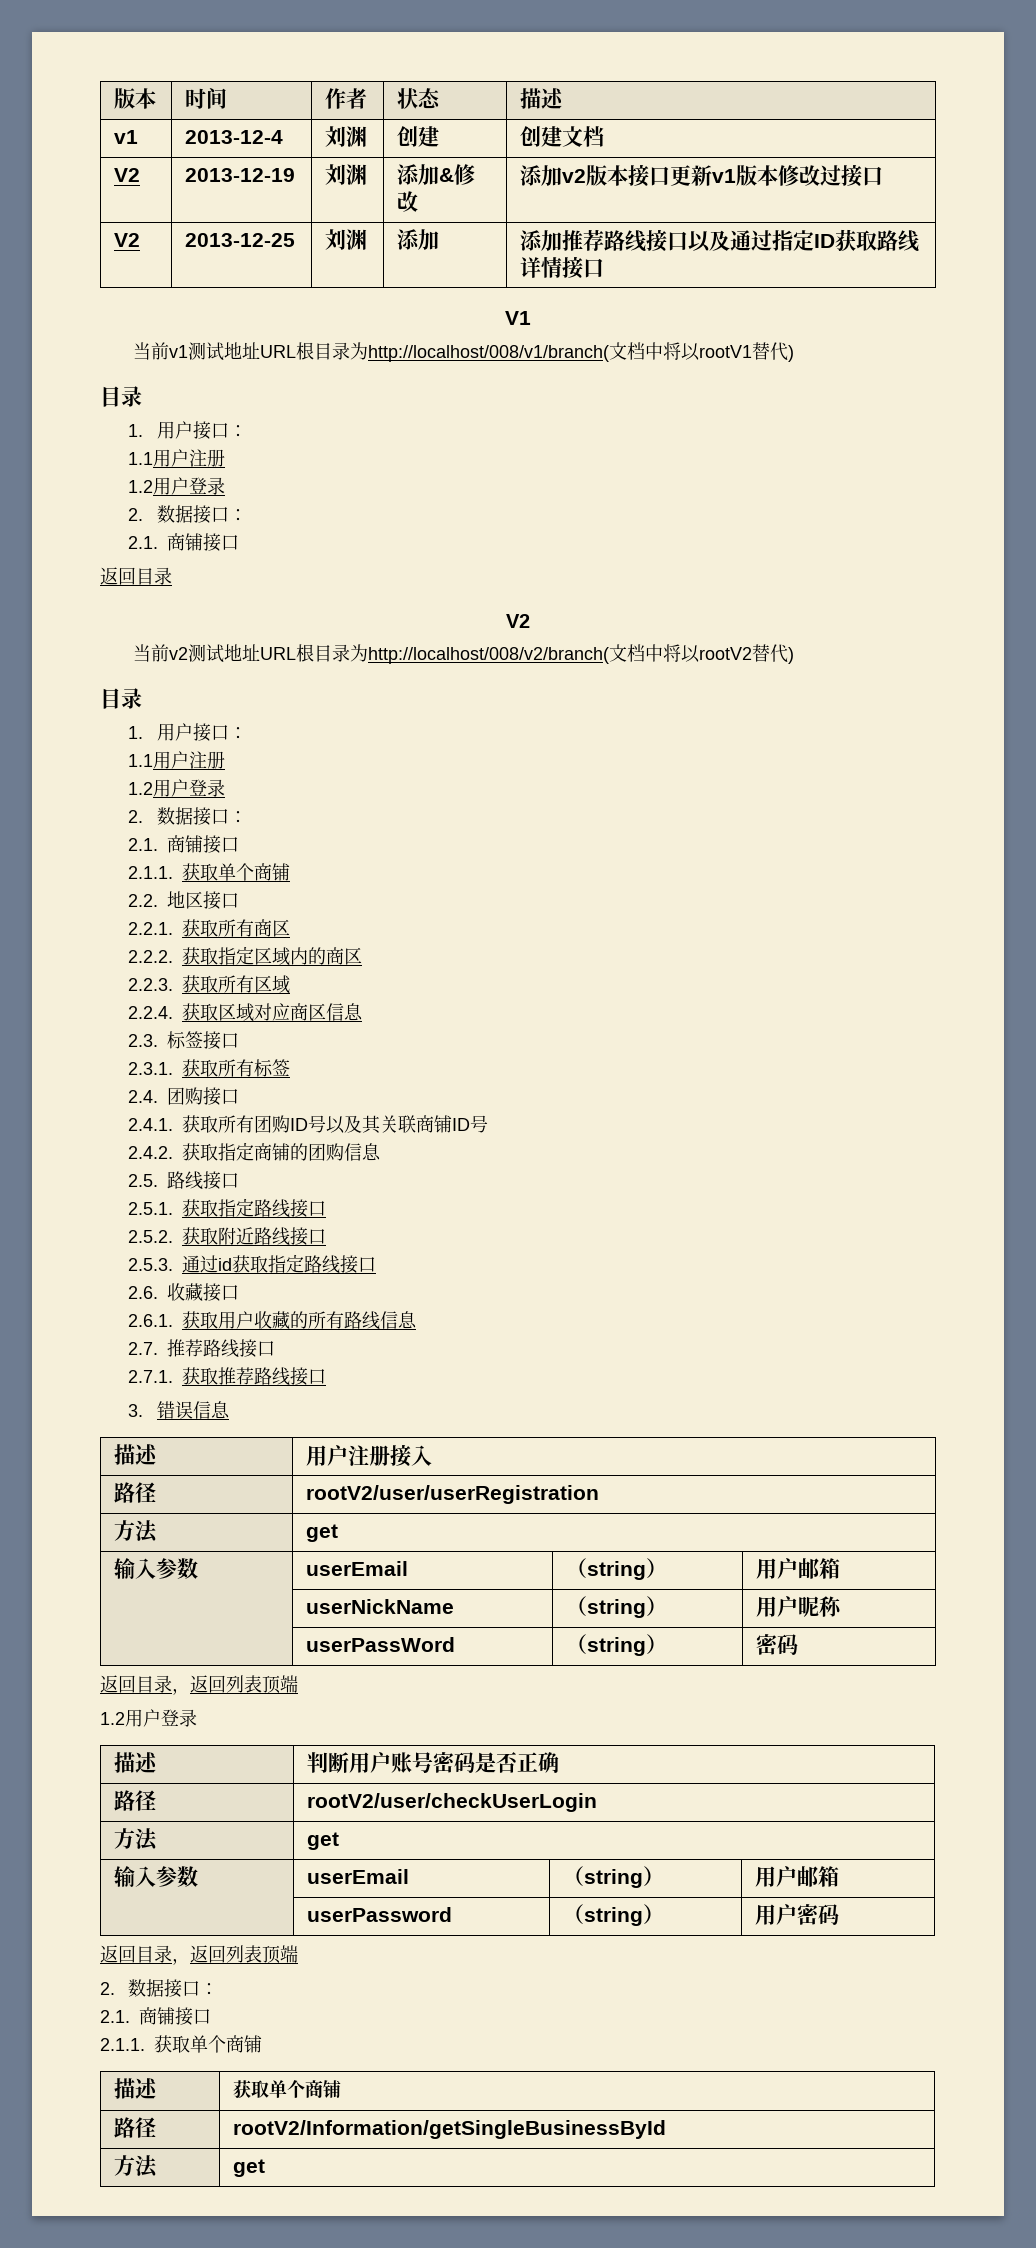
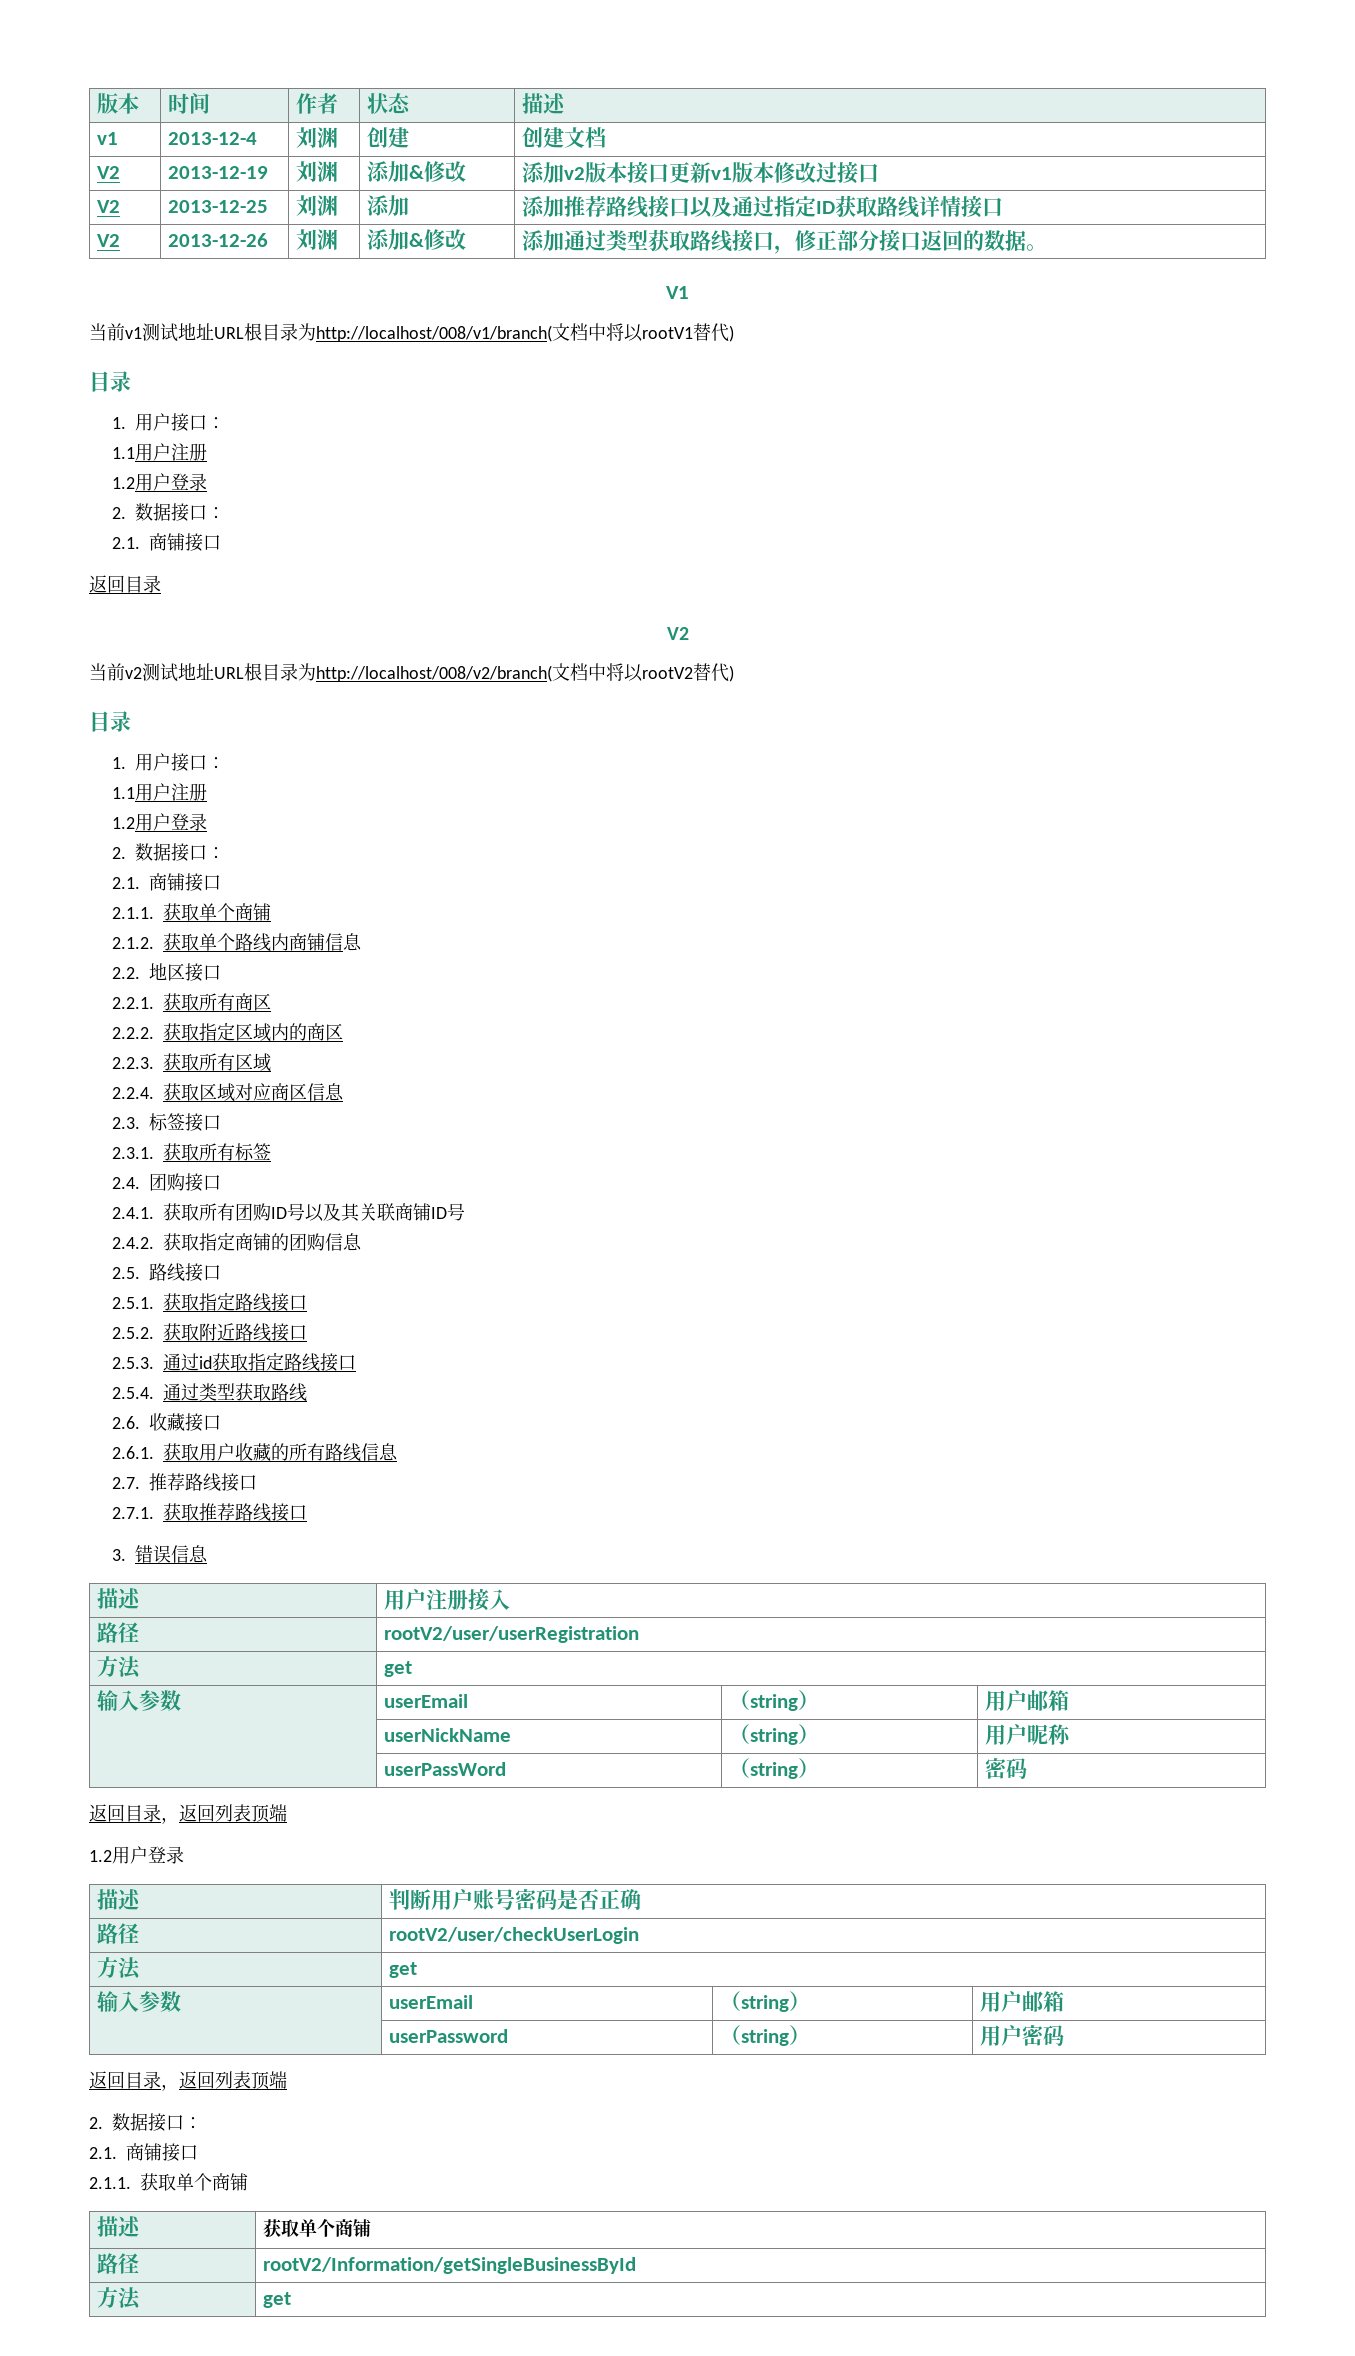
(605, 268) none -> [96,234,120,247] [167,233,268,247] [295,229,338,250] [366,229,466,250] [521,229,1047,254] // V2 | 2013-12-26 | 刘渊 | 添加&修改 | 添加通过类型获取路线接口，修正部分接口返回的数据。
(291, 872) none -> [111,933,362,952] // 2.1.2.获取单个路线内商铺信息
(377, 1264) none -> [111,1383,307,1402] // 2.5.4.通过类型获取路线

